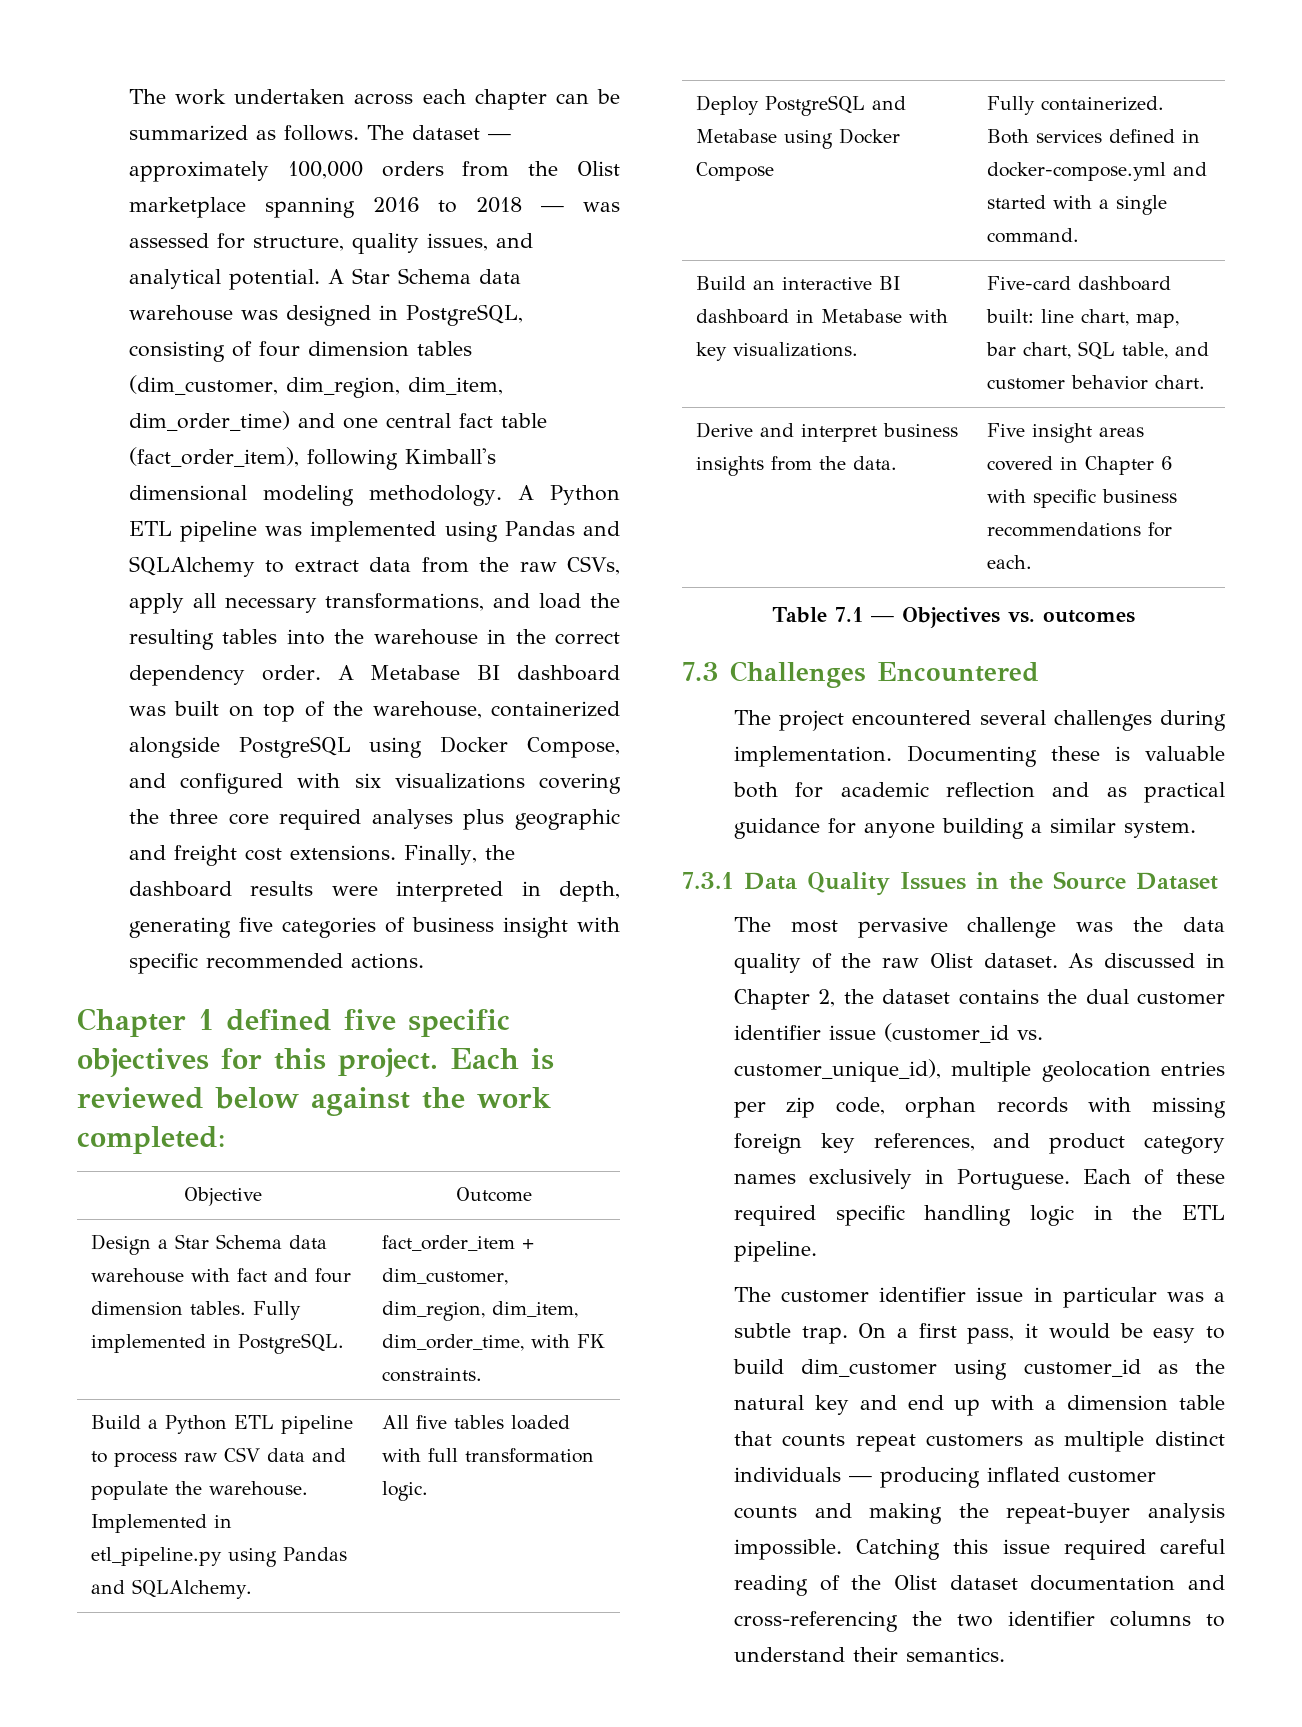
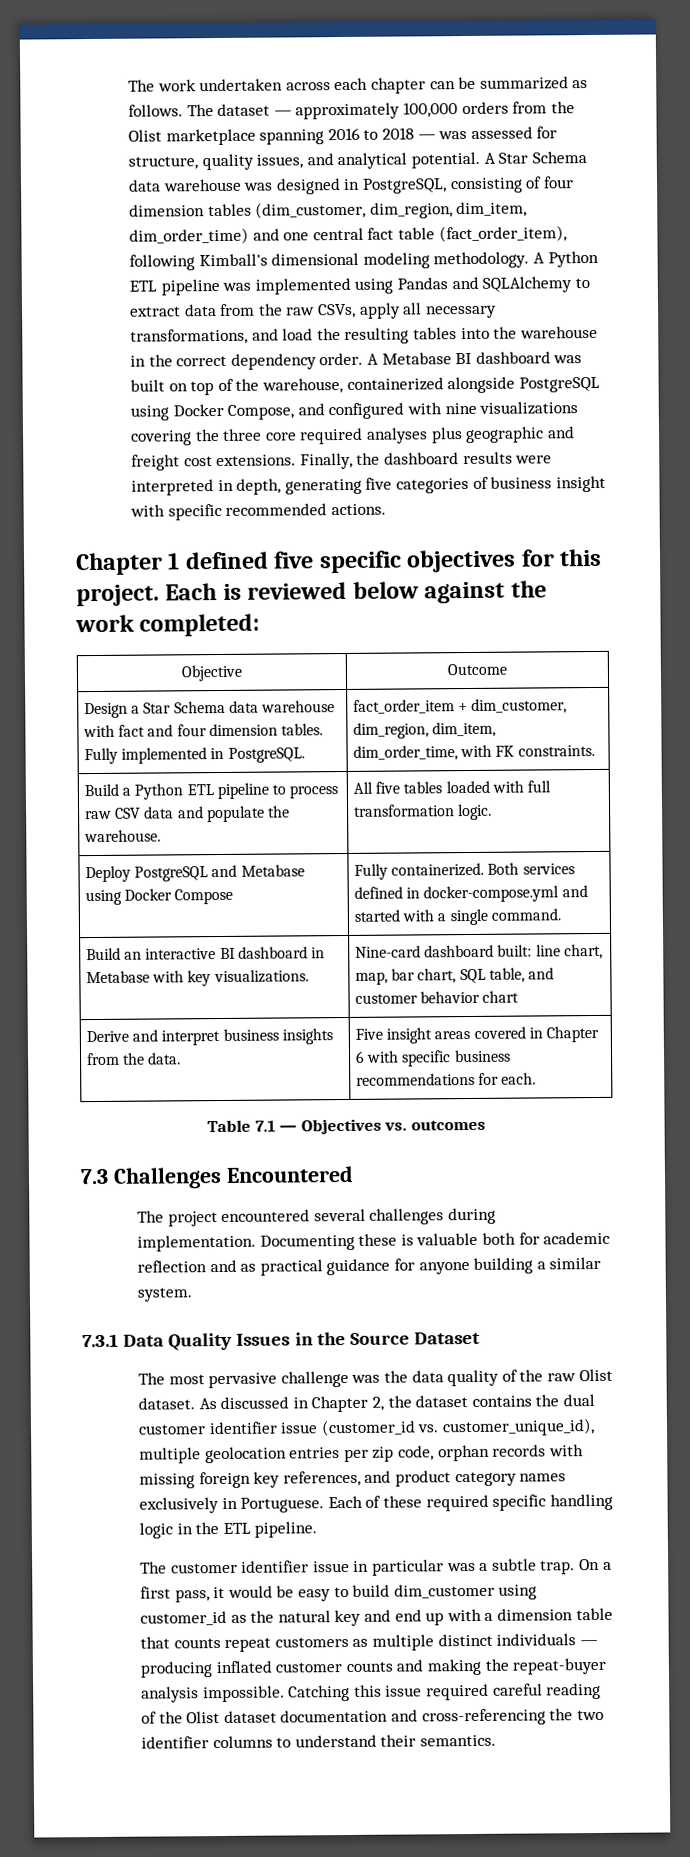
[354,773,381,788] six -> [444,402,477,415] nine
[90,1514,232,1533] [90,1547,347,1567] [90,1579,252,1599] Implemented in etl_pipeline.py using Pandas and SQLAlchemy. -> (162, 836) none
[986,276,1071,290] Five-card -> [355,945,422,958] Nine-card
[1154,375,1205,389] chart. -> [482,990,520,1003] chart

